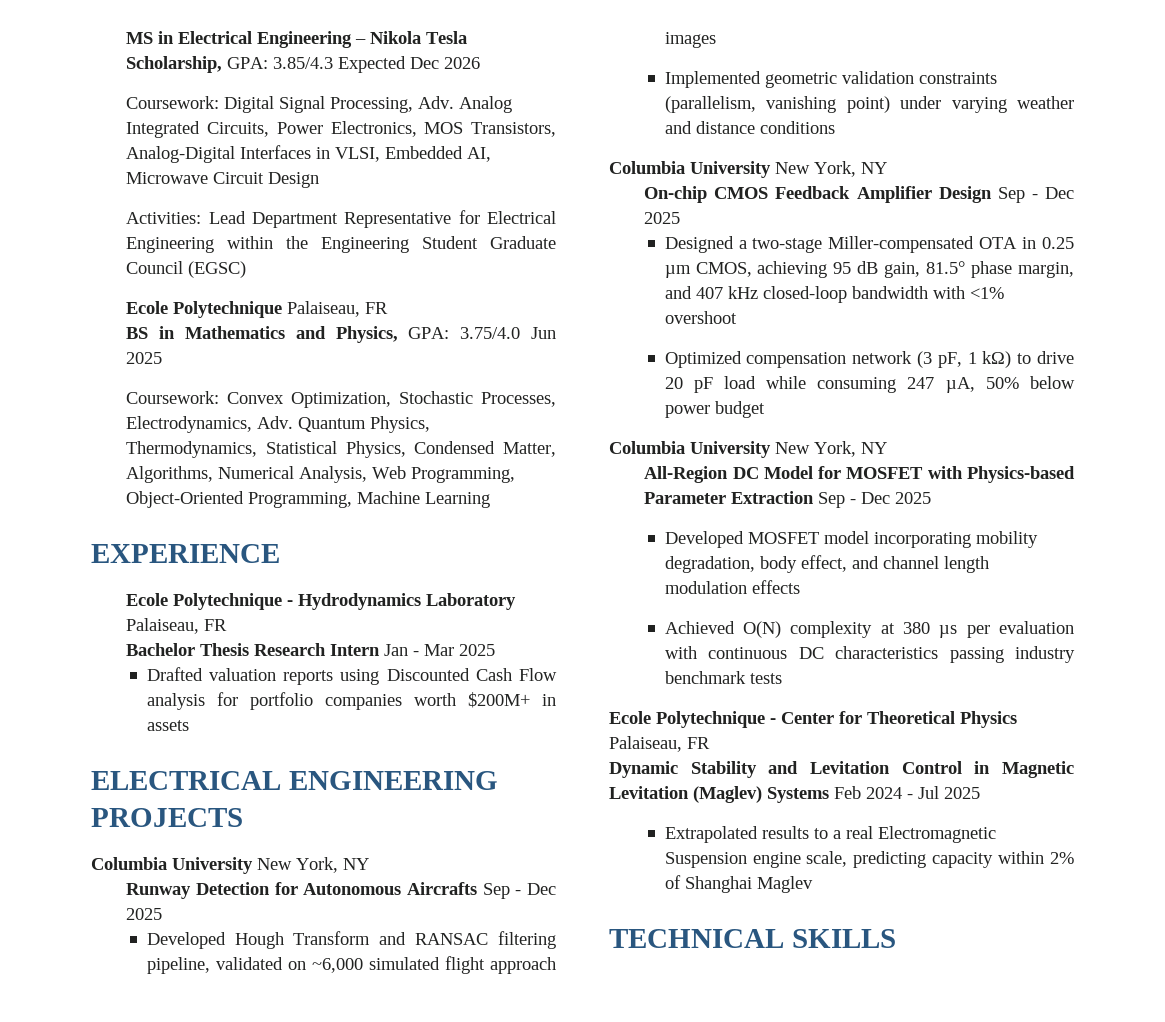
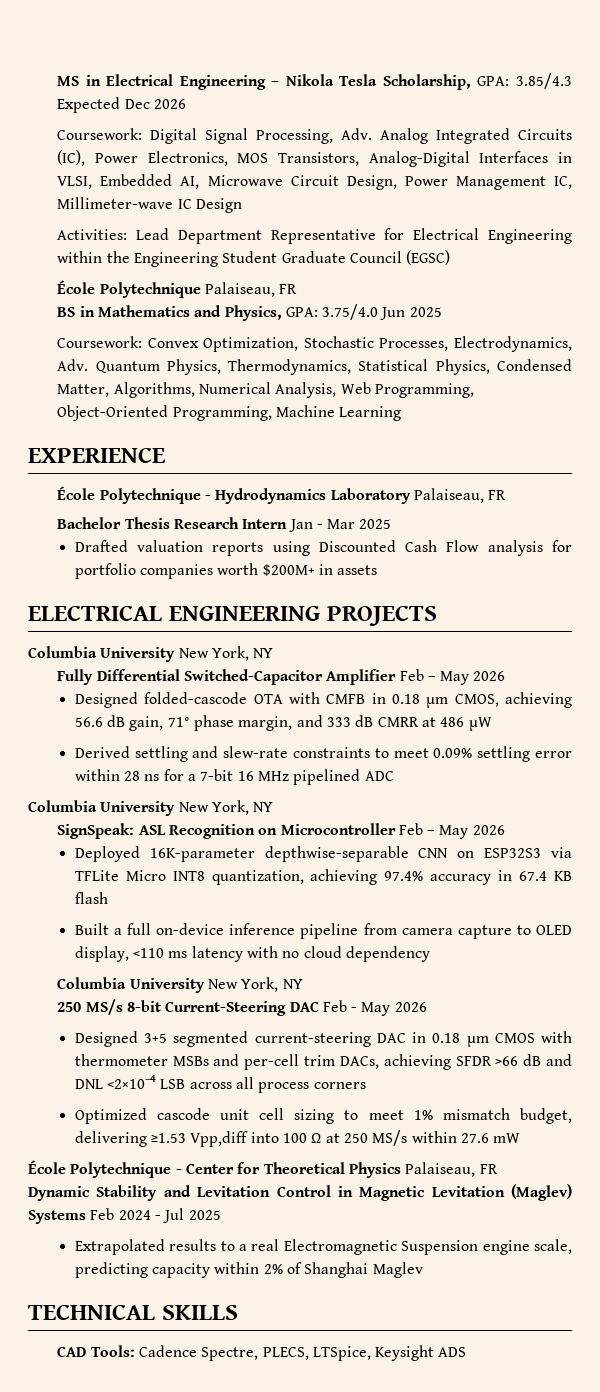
[207,122,270,137] Circuits, -> [518,129,572,140] [57,150,86,166] Circuits (IC),
(265, 178) none -> [346,175,572,190] [57,197,192,209] Design, Power Management IC, Millimeter-wave IC
[126,301,169,314] Ecole -> [57,280,96,294] École
[126,593,169,606] Ecole -> [57,486,96,500] École
[126,882,556,899] [126,908,163,920] [146,931,557,949] [146,956,556,974] [664,32,716,48] [664,71,997,88] [664,96,1074,113] [664,121,835,134] [609,161,887,178] [644,186,1074,203] [644,212,681,224] [664,236,1074,253] [664,261,1074,278] [664,286,1004,303] [664,311,737,324] [664,351,1074,368] [664,376,1075,393] [664,401,765,418] [609,441,887,458] [644,466,1075,483] [644,491,932,508] [664,531,1038,548] [664,555,989,573] [664,580,800,594] [664,621,1074,638] [664,646,1075,663] [664,671,782,684] [609,711,651,724] Runway Detection for Autonomous Aircrafts Sep - Dec 2025 // Developed Hough Transform and RANSAC filtering pipeline, validated on ~6,000 simulated flight approach images // Implemented geometric validation constraints (parallelism, vanishing point) under varying weather and distance conditions // Columbia University New York, NY // On-chip CMOS Feedback Amplifier Design Sep - Dec 2025 // Designed a two-stage Miller-compensated OTA in 0.25 µm CMOS, achieving 95 dB gain, 81.5° phase margin, and 407 kHz closed-loop bandwidth with <1% overshoot // Optimized compensation network (3 pF, 1 kΩ) to drive 20 pF load while consuming 247 µA, 50% below power budget // Columbia University New York, NY // All-Region DC Model for MOSFET with Physics-based Parameter Extraction Sep - Dec 2025 // Developed MOSFET model incorporating mobility degradation, body effect, and channel length modulation effects // Achieved O(N) complexity at 380 µs per evaluation with continuous DC characteristics passing industry benchmark tests // Ecole -> [57,669,506,685] [74,692,573,708] [74,715,492,731] [74,746,572,762] [74,769,394,785] [28,800,274,816] [57,823,505,839] [74,846,572,862] [74,869,572,885] [74,892,108,904] [74,923,573,939] [74,946,431,962] [57,977,303,993] [57,999,427,1016] [74,1031,572,1047] [74,1054,573,1070] [74,1075,366,1093] [74,1108,572,1124] [74,1130,521,1147] [28,1160,66,1174] Fully Differential Switched-Capacitor Amplifier Feb – May 2026 // Designed folded-cascode OTA with CMFB in 0.18 µm CMOS, achieving 56.6 dB gain, 71° phase margin, and 333 dB CMRR at 486 µW // Derived settling and slew-rate constraints to meet 0.09% settling error within 28 ns for a 7-bit 16 MHz pipelined ADC // Columbia University New York, NY // SignSpeak: ASL Recognition on Microcontroller Feb – May 2026 // Deployed 16K-parameter depthwise-separable CNN on ESP32S3 via TFLite Micro INT8 quantization, achieving 97.4% accuracy in 67.4 KB flash // Built a full on-device inference pipeline from camera capture to OLED display, <110 ms latency with no cloud dependency // Columbia University New York, NY // 250 MS/s 8-bit Current-Steering DAC Feb - May 2026 // Designed 3+5 segmented current-steering DAC in 0.18 µm CMOS with thermometer MSBs and per-cell trim DACs, achieving SFDR >66 dB and DNL <2×10⁻⁴ LSB across all process corners // Optimized cascode unit cell sizing to meet 1% mismatch budget, delivering ≥1.53 Vpp,diff into 100 Ω at 250 MS/s within 27.6 mW // École
(896, 938) none -> [57,1345,467,1361] // CAD Tools: Cadence Spectre, PLECS, LTSpice, Keysight ADS

